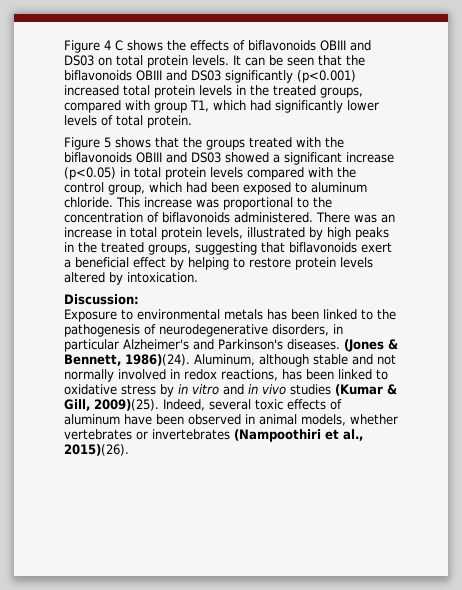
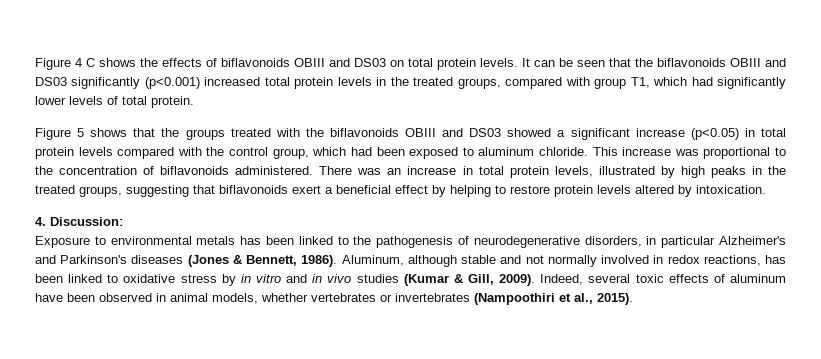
(198, 277) none -> [35,217,46,226] 4.
[287,339,340,350] diseases. -> [131,255,184,264] diseases
[125,354,190,366] 1986)(24). -> [301,255,338,267] 1986).
[94,399,159,411] 2009)(25). -> [499,274,536,286] 2009).
[64,444,129,456] 2015)(26). -> [597,293,633,305] 2015).

